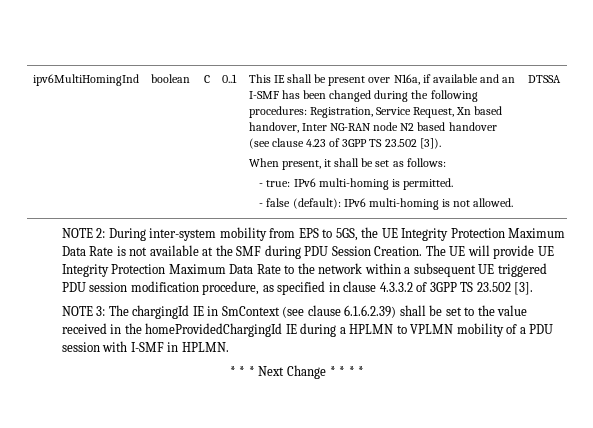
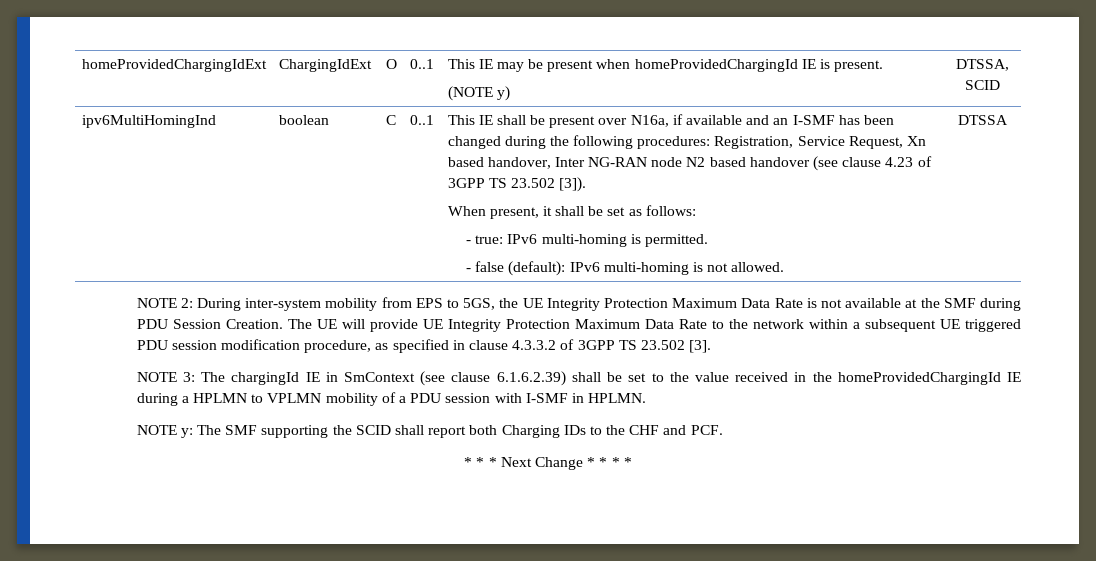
(32, 80) none -> [81,59,267,72] [278,59,372,72] [385,59,397,69] [409,59,434,69] [447,59,884,72] [447,86,510,101] [956,59,1009,71] [965,80,1000,90] homeProvidedChargingIdExt | ChargingIdExt | O | 0..1 | This IE may be present when homeProvidedChargingId IE is present. // (NOTE y) | DTSSA, SCID //
(229, 347) none -> [136,425,723,438] // NOTE y: The SMF supporting the SCID shall report both Charging IDs to the CHF and PCF.

